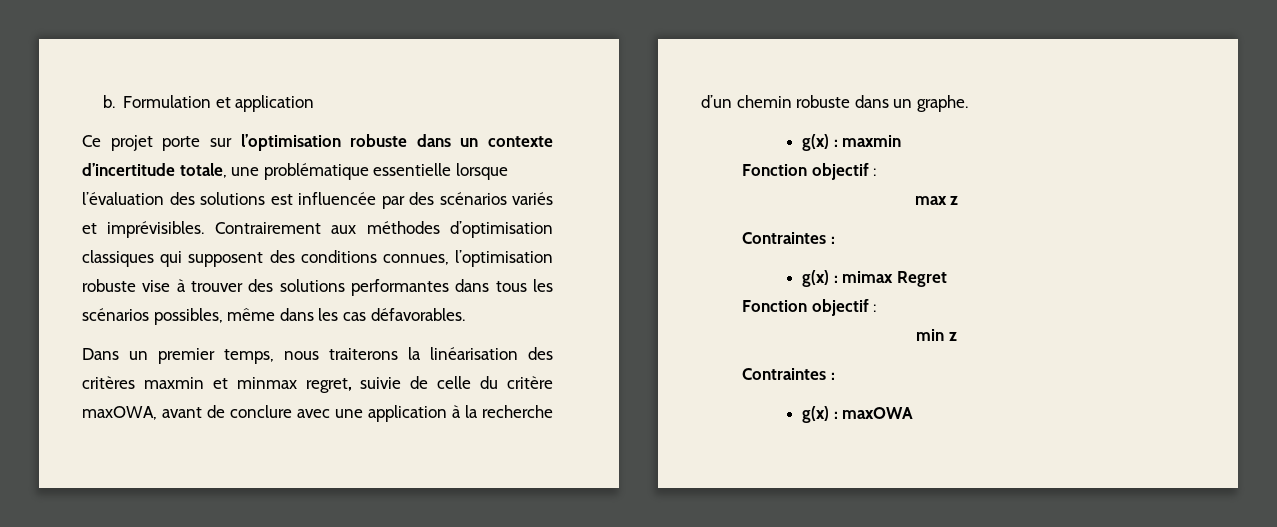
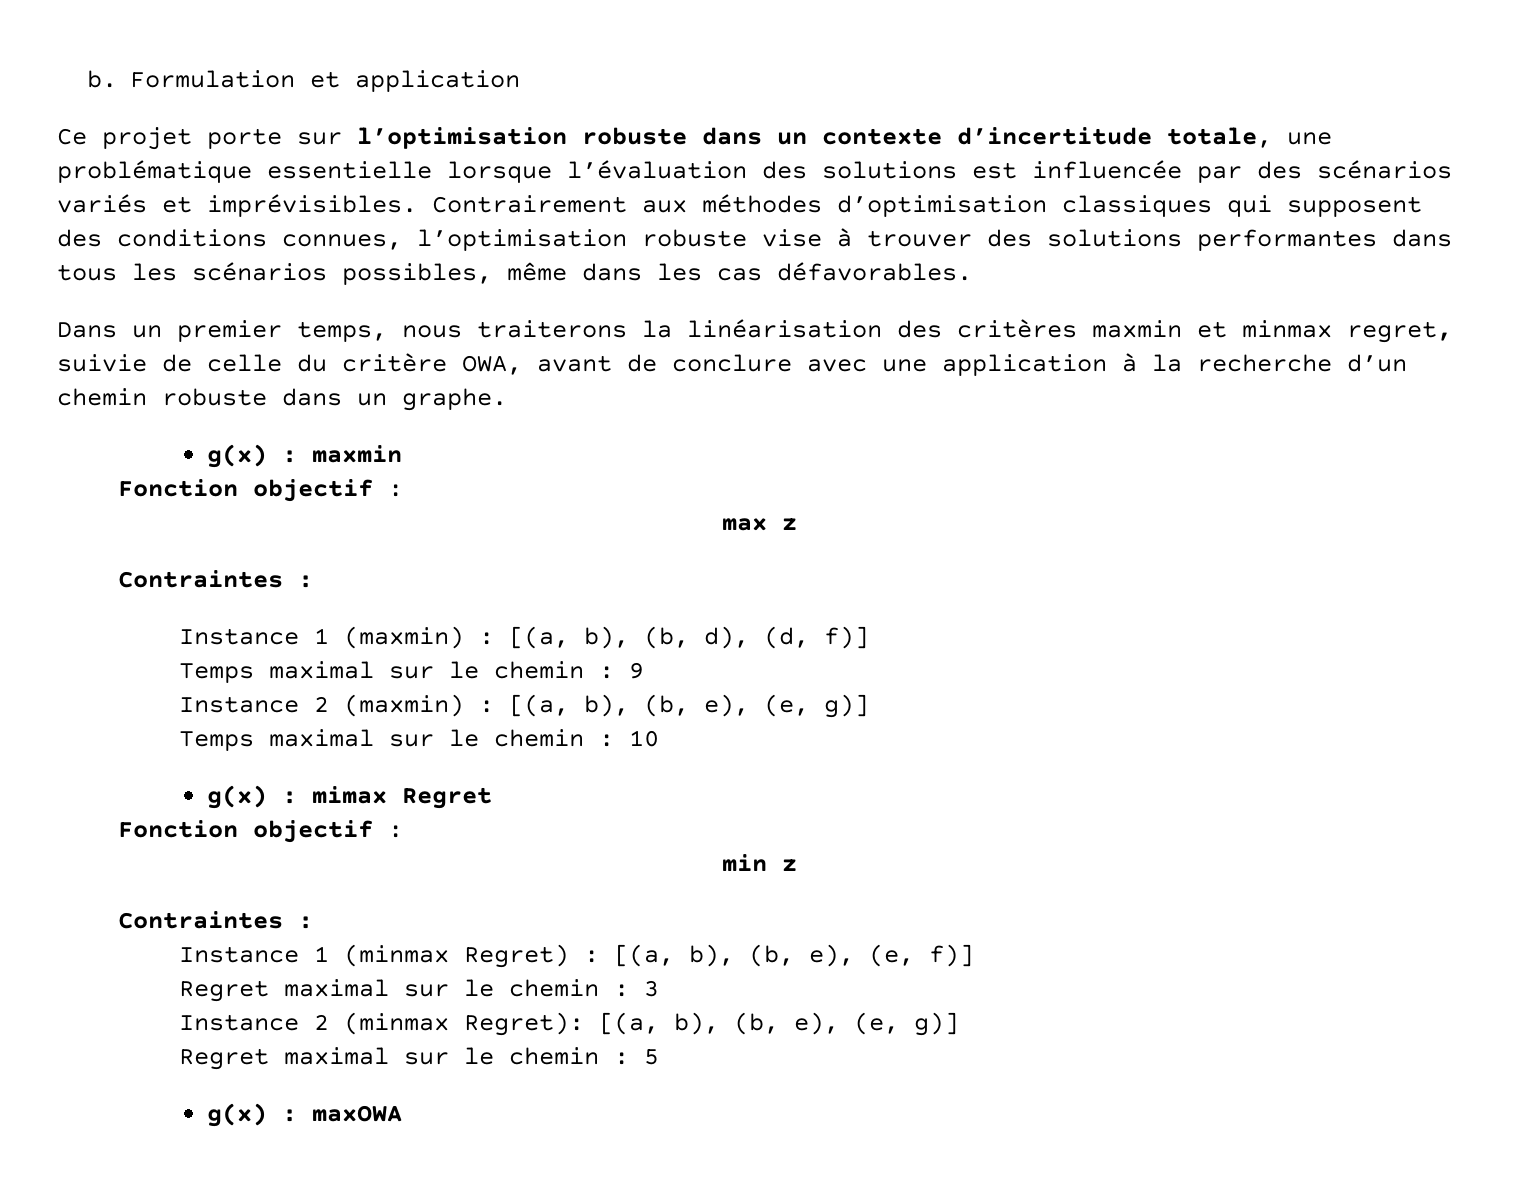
[82,406,157,420] maxOWA, -> [462,355,522,375] OWA,
(835, 240) none -> [178,626,869,649] [178,661,644,683] [178,694,869,718] [178,729,659,751] // Instance 1 (maxmin) : [(a, b), (b, d), (d, f)] // Temps maximal sur le chemin : 9 // Instance 2 (maxmin) : [(a, b), (b, e), (e, g)] // Temps maximal sur le chemin : 10
(835, 376) none -> [178,944,974,968] [178,979,659,1002] [178,1012,959,1036] [178,1047,659,1070] // Instance 1 (minmax Regret) : [(a, b), (b, e), (e, f)] // Regret maximal sur le chemin : 3 // Instance 2 (minmax Regret): [(a, b), (b, e), (e, g)] // Regret maximal sur le chemin : 5

